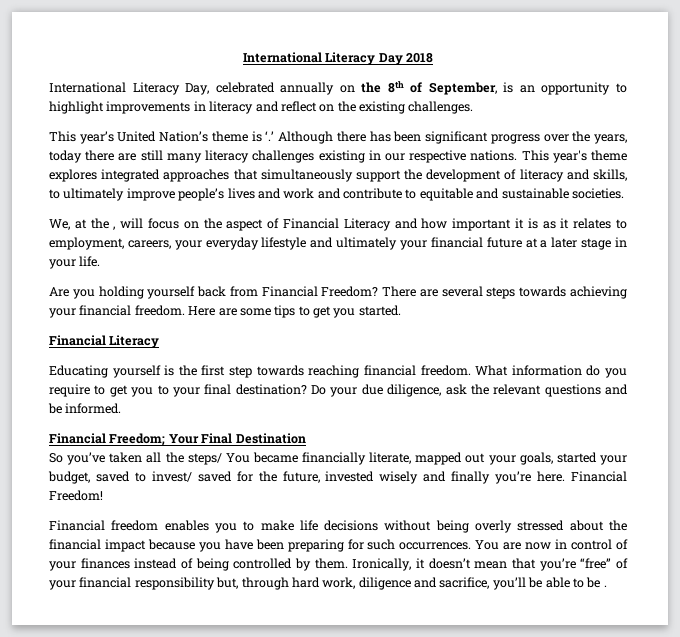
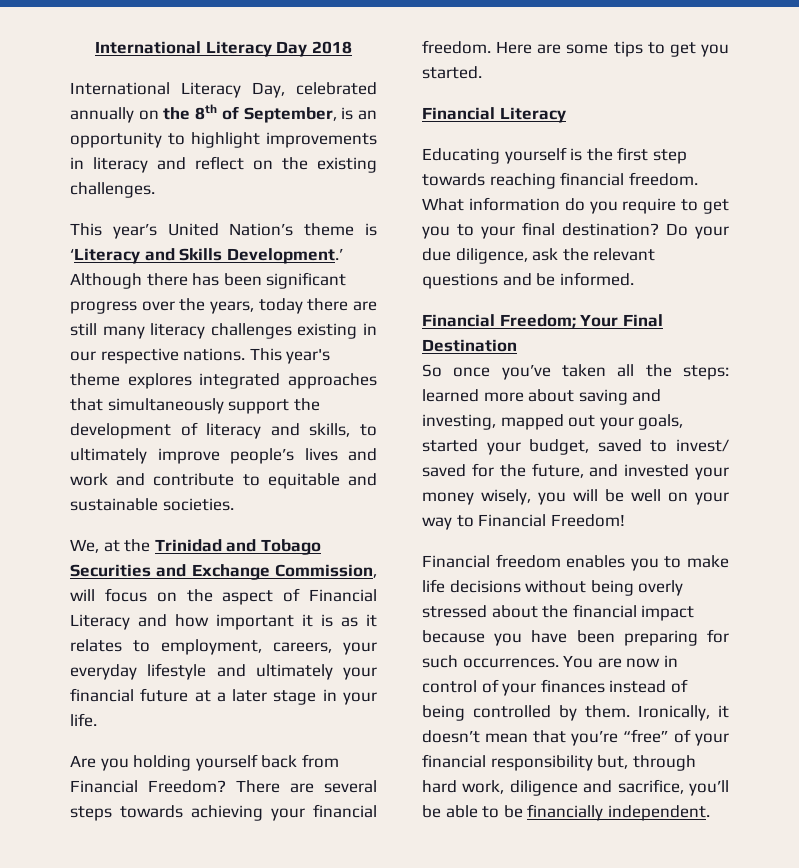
[265,131,275,141] ‘.’ -> [70,248,343,264] ‘Literacy and Skills Development.’
[113,226,116,230] , -> [154,539,321,555] [70,564,377,580] Trinidad and Tobago Securities and Exchange Commission,
(63, 458) none -> [453,367,491,377] once
[187,452,412,465] steps/ You became financially literate, -> [683,365,729,380] [422,389,662,405] [422,414,496,430] steps: learned more about saving and investing,
[325,471,566,484] invested wisely and finally you’re here. -> [589,464,729,480] [422,489,729,505] [422,515,474,530] and invested your money wisely, you will be well on your way to
[603,585,607,587] . -> [527,804,710,821] financially independent.

